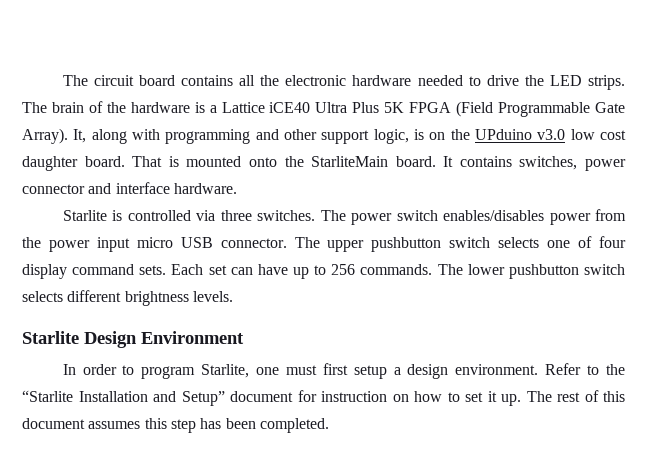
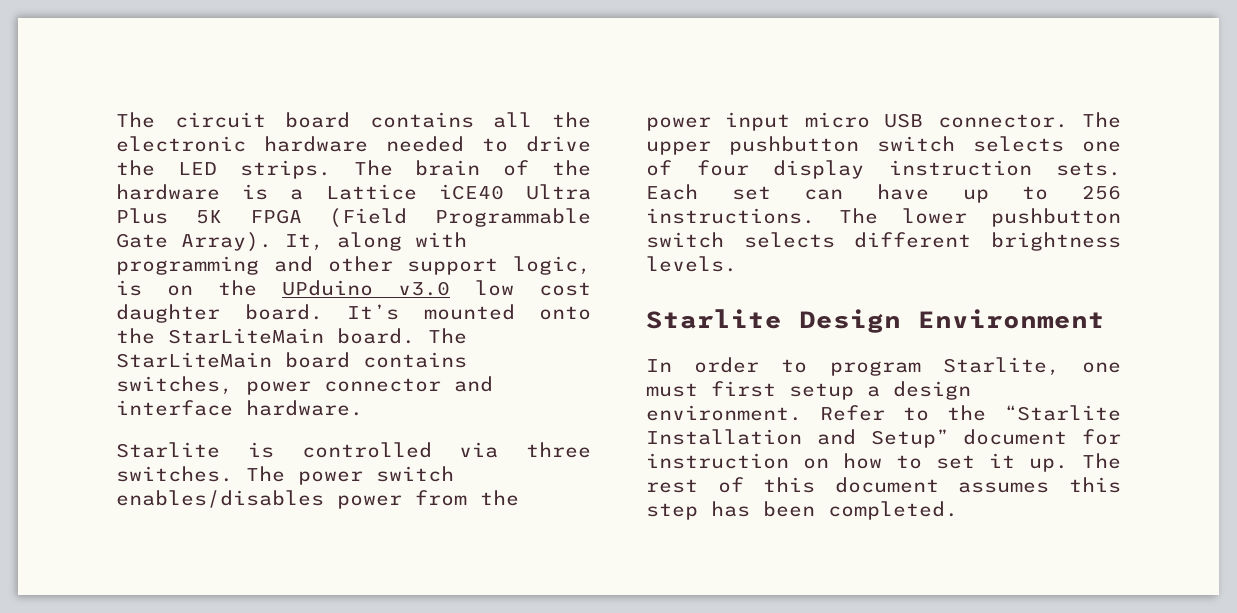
[132,156,179,167] That is -> [347,304,399,320] It’s
[311,156,454,167] StarliteMain board. It -> [168,328,467,344] [116,352,350,368] StarLiteMain board. The StarLiteMain board
[72,264,135,275] command -> [888,160,1032,176] instruction
[360,264,433,275] commands. -> [646,208,815,224] instructions.

